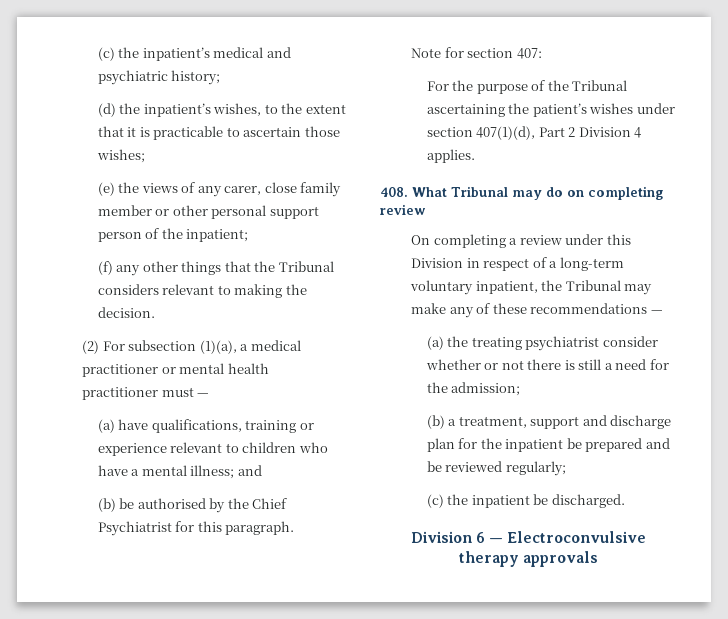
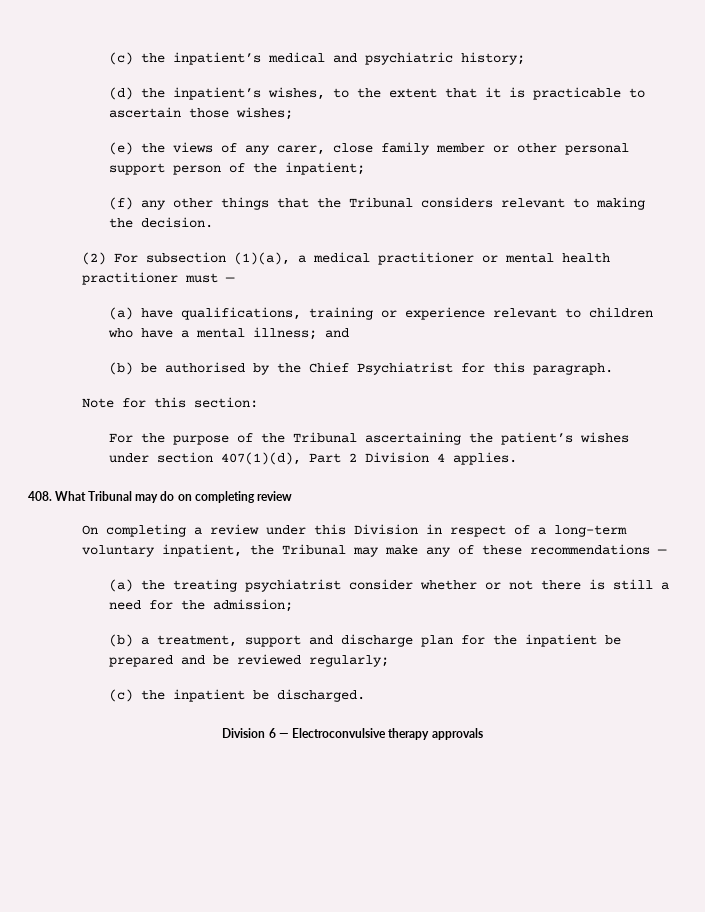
[467,48,542,59] section 407: -> [154,397,259,408] this section:

